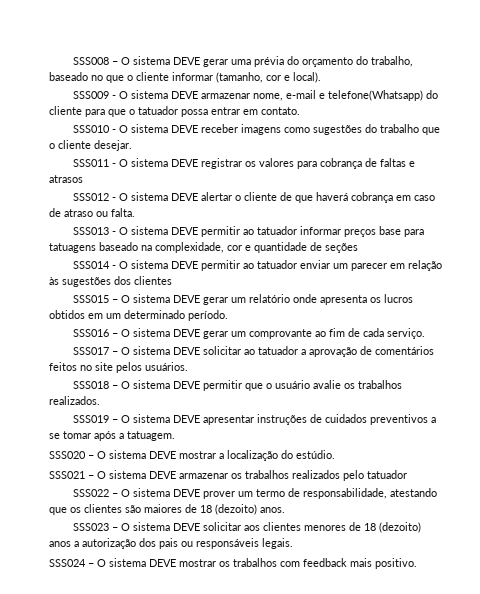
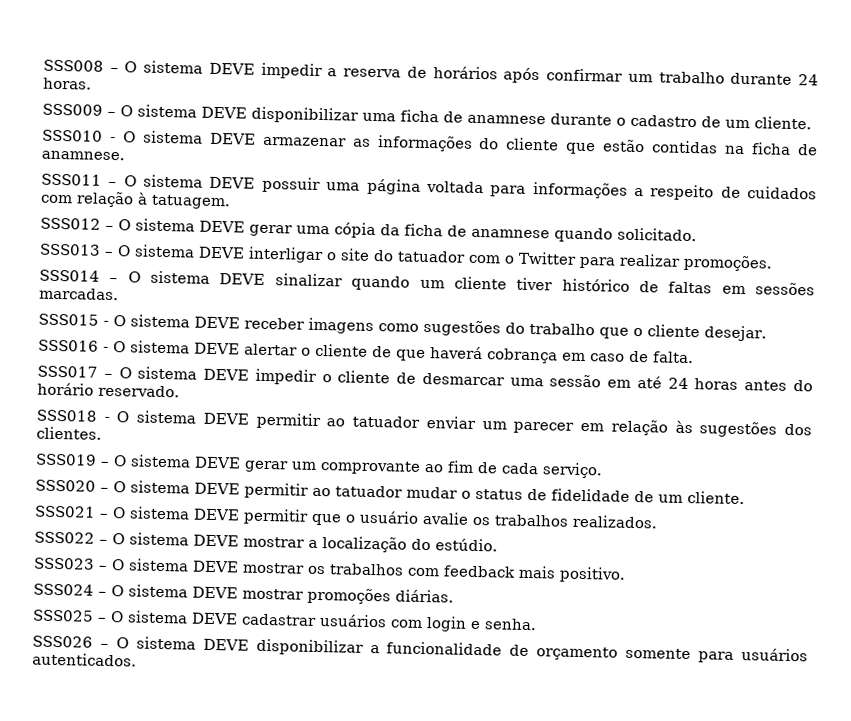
[202,56,413,67] [49,72,321,83] [72,90,438,101] [49,106,300,117] [72,125,110,133] gerar uma prévia do orçamento do trabalho, baseado no que o cliente informar (tamanho, cor e local). // SSS009 - O sistema DEVE armazenar nome, e-mail e telefone(Whatsapp) do cliente para que o tatuador possa entrar em contato. // SSS010 -> [260,62,820,86] [43,77,92,90] [42,103,812,130] [42,129,818,156] [41,150,125,161] [41,173,817,201] [40,191,231,210] [40,217,697,243] [39,243,773,272] [39,269,816,296] [39,287,119,301] [38,313,99,326] impedir a reserva de horários após confirmar um trabalho durante 24 horas. // SSS009 – O sistema DEVE disponibilizar uma ficha de anamnese durante o cadastro de um cliente. // SSS010 - O sistema DEVE armazenar as informações do cliente que estão contidas na ficha de anamnese. // SSS011 – O sistema DEVE possuir uma página voltada para informações a respeito de cuidados com relação à tatuagem. // SSS012 – O sistema DEVE gerar uma cópia da ficha de anamnese quando solicitado. // SSS013 – O sistema DEVE interligar o site do tatuador com o Twitter para realizar promoções. // SSS014 – O sistema DEVE sinalizar quando um cliente tiver histórico de faltas em sessões marcadas. // SSS015
[72,158,415,169] [49,175,83,183] [72,193,109,201] SSS011 - O sistema DEVE registrar os valores para cobrança de faltas e atrasos // SSS012 -> [38,339,99,352] SSS016
[64,209,108,217] atraso ou -> (649, 356) none
[72,226,424,237] [49,242,358,253] [72,261,110,269] SSS013 - O sistema DEVE permitir ao tatuador informar preços base para tatuagens baseado na complexidade, cor e quantidade de seções // SSS014 -> [37,365,813,392] [37,382,180,398] [36,409,97,422] SSS017 – O sistema DEVE impedir o cliente de desmarcar uma sessão em até 24 horas antes do horário reservado. // SSS018
[134,276,172,285] [72,294,413,305] [49,310,228,321] [72,329,109,337] clientes // SSS015 – O sistema DEVE gerar um relatório onde apresenta os lucros obtidos em um determinado período. // SSS016 -> [36,426,102,440] [35,453,97,466] clientes. // SSS019
[72,346,434,357] [49,362,188,373] [72,381,109,389] SSS017 – O sistema DEVE solicitar ao tatuador a aprovação de comentários feitos no site pelos usuários. // SSS018 -> [35,479,745,505] [34,505,96,518] SSS020 – O sistema DEVE permitir ao tatuador mudar o status de fidelidade de um cliente. // SSS021
[72,414,436,425] [49,431,175,441] [49,451,86,459] SSS019 – O sistema DEVE apresentar instruções de cuidados preventivos a se tomar após a tatuagem. // SSS020 -> [34,531,95,544] SSS022
[49,470,407,481] [72,488,437,499] [49,504,285,515] // SSS021 – O sistema DEVE armazenar os trabalhos realizados pelo tatuador // SSS022 – O sistema DEVE prover um termo de responsabilidade, atestando que os clientes são maiores de 18 (dezoito) anos. -> (498, 545) none
[202,522,421,533] [49,538,293,549] [49,558,176,567] solicitar aos clientes menores de 18 (dezoito) anos a autorização dos pais ou responsáveis legais. // SSS024 – O sistema DEVE -> (239, 566) none
(417, 563) none -> [33,583,454,605] [32,609,537,632] [32,635,808,663] [32,652,137,667] // SSS024 – O sistema DEVE mostrar promoções diárias. // SSS025 – O sistema DEVE cadastrar usuários com login e senha. // SSS026 – O sistema DEVE disponibilizar a funcionalidade de orçamento somente para usuários autenticados.

